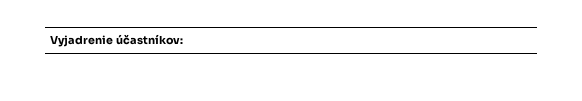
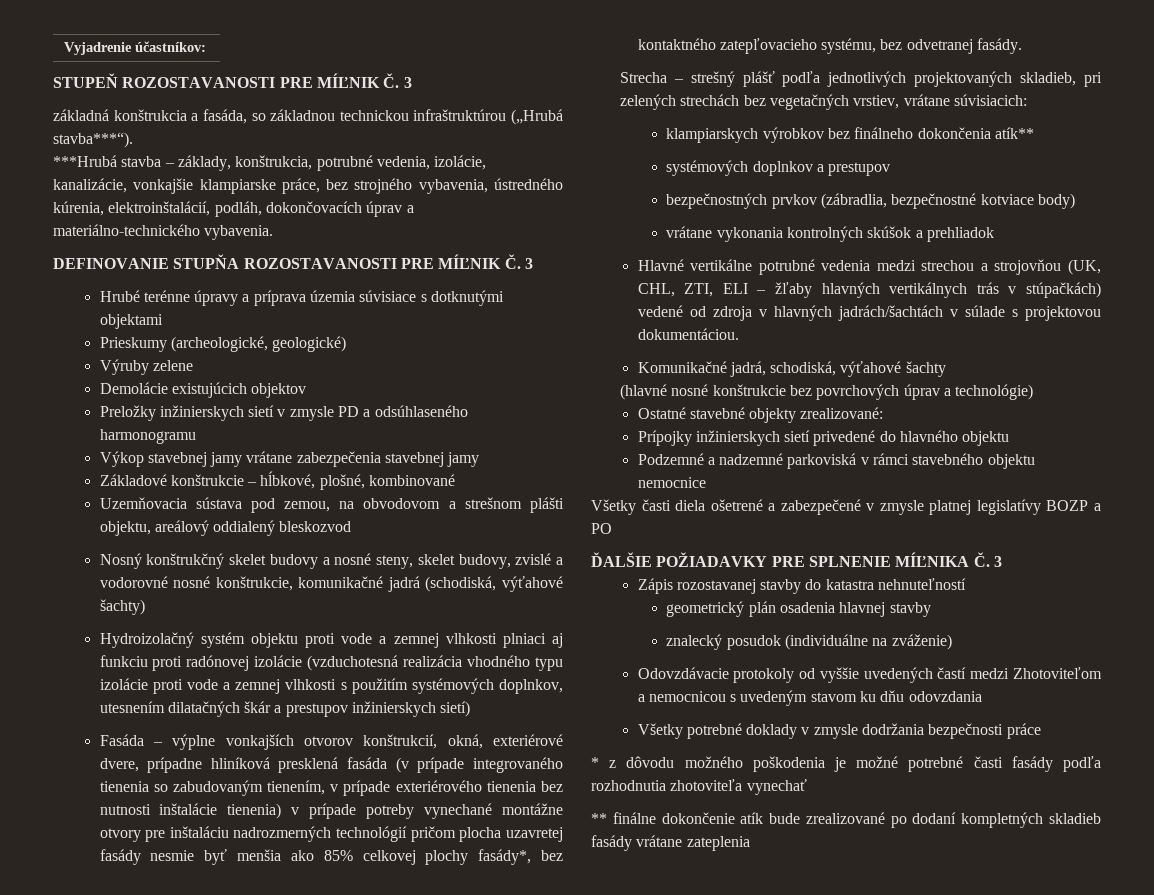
(183, 39) none -> [53,73,412,88] [53,109,563,125] [53,132,133,148] [53,155,487,171] [53,178,563,194] [53,201,414,217] [53,224,274,240] [53,254,533,269] [99,290,505,306] [99,314,163,329] [99,336,347,352] [99,359,193,375] [99,382,307,398] [99,405,468,421] [99,429,196,444] [99,451,480,467] [99,471,456,490] [99,497,564,513] [99,520,352,536] [99,553,563,569] [99,576,564,592] [99,599,145,615] [99,632,564,648] [99,655,563,671] [99,678,564,694] [99,701,471,717] [99,734,563,750] [99,757,563,773] [99,780,563,796] [99,803,563,819] [99,826,563,842] [99,849,563,865] [637,38,1023,54] [619,71,1102,87] [619,94,1027,110] [666,127,1035,143] [666,160,891,176] [666,193,1076,209] [666,226,995,242] [637,259,1101,275] [637,282,1101,298] [637,305,1101,321] [637,328,739,340] [637,361,946,377] [619,384,1034,400] [637,407,884,423] [637,430,1010,446] [637,453,1035,469] [637,477,706,488] [591,499,1101,515] [591,523,612,534] [591,552,1002,567] [637,578,967,594] [666,601,931,617] [666,634,952,650] [637,667,1102,683] [637,690,982,706] [637,723,1041,739] [591,756,1101,772] [591,779,807,795] [591,812,1101,828] [591,835,750,851] // STUPEŇ ROZOSTAVANOSTI PRE MÍĽNIK Č. 3 // základná konštrukcia a fasáda, so základnou technickou infraštruktúrou („Hrubá stavba***“). // ***Hrubá stavba – základy, konštrukcia, potrubné vedenia, izolácie, kanalizácie, vonkajšie klampiarske práce, bez strojného vybavenia, ústredného kúrenia, elektroinštalácií, podláh, dokončovacích úprav a materiálno-technického vybavenia. // DEFINOVANIE STUPŇA ROZOSTAVANOSTI PRE MÍĽNIK Č. 3 // Hrubé terénne úpravy a príprava územia súvisiace s dotknutými objektami // Prieskumy (archeologické, geologické) // Výruby zelene // Demolácie existujúcich objektov // Preložky inžinierskych sietí v zmysle PD a odsúhlaseného harmonogramu // Výkop stavebnej jamy vrátane zabezpečenia stavebnej jamy // Základové konštrukcie – hĺbkové, plošné, kombinované // Uzemňovacia sústava pod zemou, na obvodovom a strešnom plášti objektu, areálový oddialený bleskozvod // Nosný konštrukčný skelet budovy a nosné steny, skelet budovy, zvislé a vodorovné nosné konštrukcie, komunikačné jadrá (schodiská, výťahové šachty) // Hydroizolačný systém objektu proti vode a zemnej vlhkosti plniaci aj funkciu proti radónovej izolácie (vzduchotesná realizácia vhodného typu izolácie proti vode a zemnej vlhkosti s použitím systémových doplnkov, utesnením dilatačných škár a prestupov inžinierskych sietí) // Fasáda – výplne vonkajších otvorov konštrukcií, okná, exteriérové dvere, prípadne hliníková presklená fasáda (v prípade integrovaného tienenia so zabudovaným tienením, v prípade exteriérového tienenia bez nutnosti inštalácie tienenia) v prípade potreby vynechané montážne otvory pre inštaláciu nadrozmerných technológií pričom plocha uzavretej fasády nesmie byť menšia ako 85% celkovej plochy fasády*, bez kontaktného zatepľovacieho systému, bez odvetranej fasády. // Strecha – strešný plášť podľa jednotlivých projektovaných skladieb, pri zelených strechách bez vegetačných vrstiev, vrátane súvisiacich: // klampiarskych výrobkov bez finálneho dokončenia atík** // systémových doplnkov a prestupov // bezpečnostných prvkov (zábradlia, bezpečnostné kotviace body) // vrátane vykonania kontrolných skúšok a prehliadok // Hlavné vertikálne potrubné vedenia medzi strechou a strojovňou (UK, CHL, ZTI, ELI – žľaby hlavných vertikálnych trás v stúpačkách) vedené od zdroja v hlavných jadrách/šachtách v súlade s projektovou dokumentáciou. // Komunikačné jadrá, schodiská, výťahové šachty // (hlavné nosné konštrukcie bez povrchových úprav a technológie) // Ostatné stavebné objekty zrealizované: // Prípojky inžinierskych sietí privedené do hlavného objektu // Podzemné a nadzemné parkoviská v rámci stavebného objektu nemocnice // Všetky časti diela ošetrené a zabezpečené v zmysle platnej legislatívy BOZP a PO // ĎALŠIE POŽIADAVKY PRE SPLNENIE MÍĽNIKA Č. 3 // Zápis rozostavanej stavby do katastra nehnuteľností // geometrický plán osadenia hlavnej stavby // znalecký posudok (individuálne na zváženie) // Odovzdávacie protokoly od vyššie uvedených častí medzi Zhotoviteľom a nemocnicou s uvedeným stavom ku dňu odovzdania // Všetky potrebné doklady v zmysle dodržania bezpečnosti práce // * z dôvodu možného poškodenia je možné potrebné časti fasády podľa rozhodnutia zhotoviteľa vynechať // ** finálne dokončenie atík bude zrealizované po dodaní kompletných skladieb fasády vrátane zateplenia

